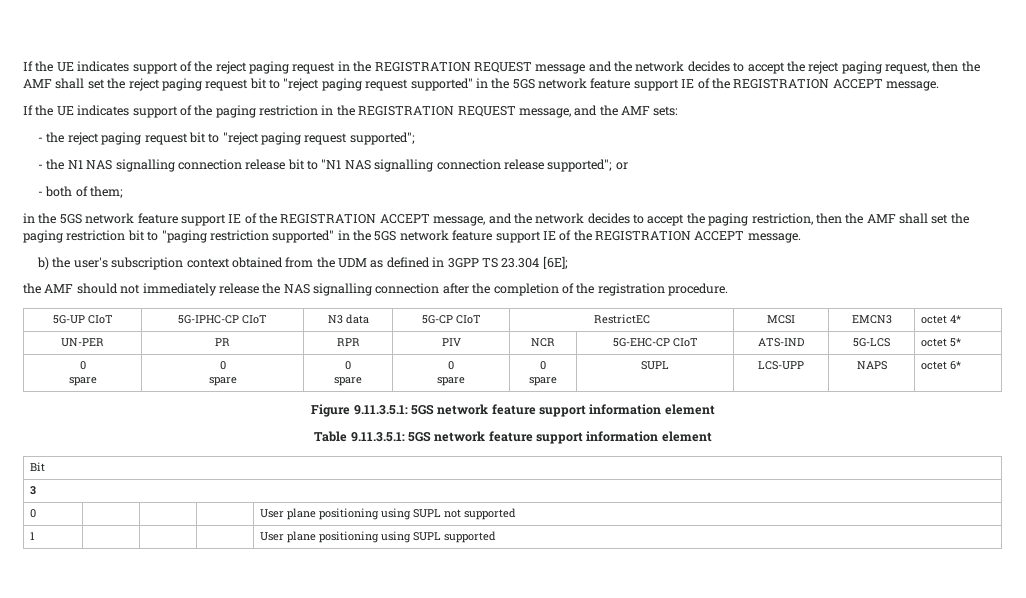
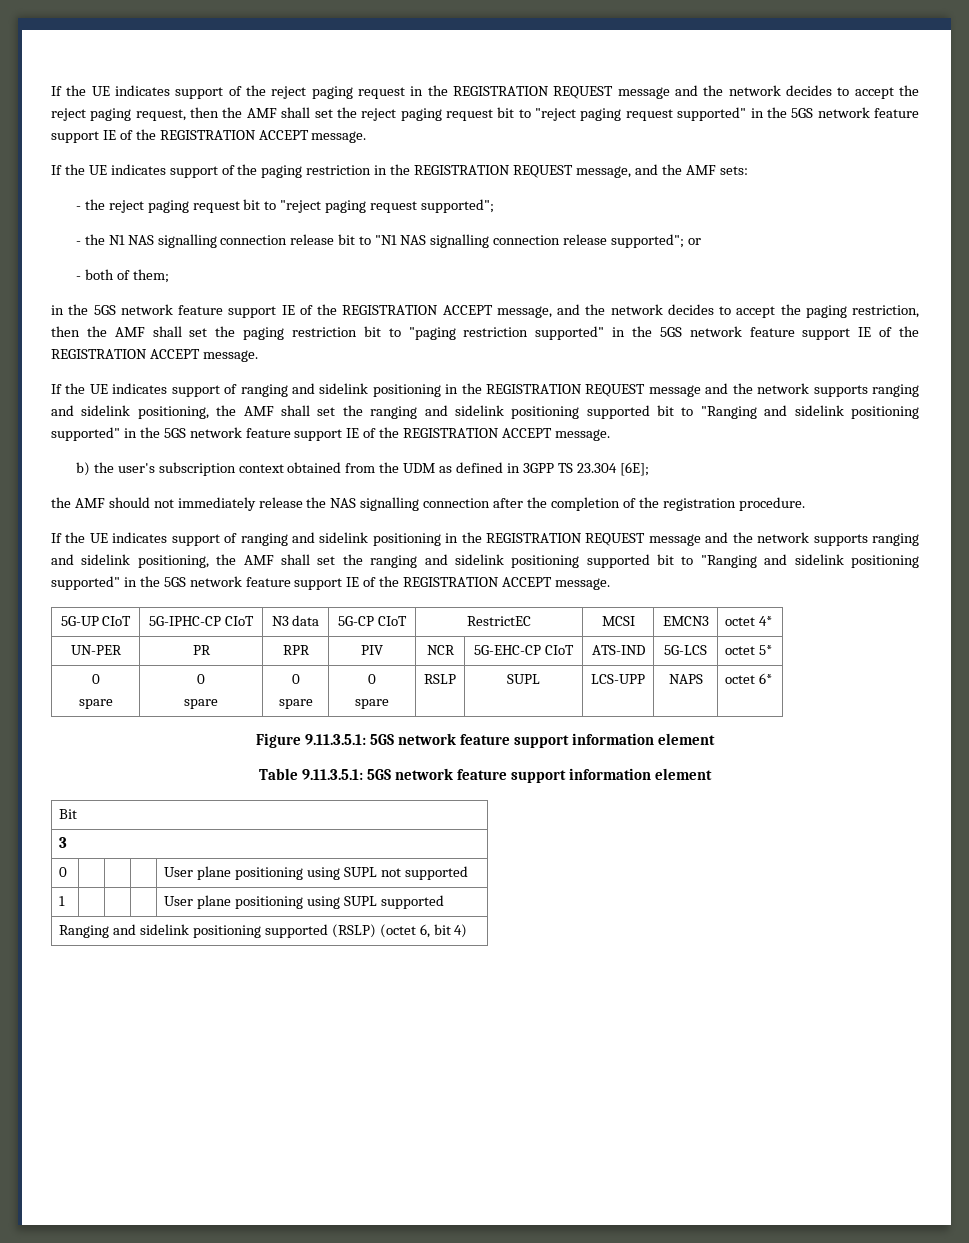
(801, 238) none -> [51,383,920,397] [51,405,920,419] [51,427,610,441] // If the UE indicates support of ranging and sidelink positioning in the REGISTRATION REQUEST message and the network supports ranging and sidelink positioning, the AMF shall set the ranging and sidelink positioning supported bit to "Ranging and sidelink positioning supported" in the 5GS network feature support IE of the REGISTRATION ACCEPT message.
(728, 289) none -> [51,532,920,546] [51,554,920,568] [51,576,610,590] // If the UE indicates support of ranging and sidelink positioning in the REGISTRATION REQUEST message and the network supports ranging and sidelink positioning, the AMF shall set the ranging and sidelink positioning supported bit to "Ranging and sidelink positioning supported" in the 5GS network feature support IE of the REGISTRATION ACCEPT message.
[540,361,546,370] [529,377,557,386] 0 // spare -> [424,674,456,684] RSLP
(497, 537) none -> [59,924,468,938] // Ranging and sidelink positioning supported (RSLP) (octet 6, bit 4)

